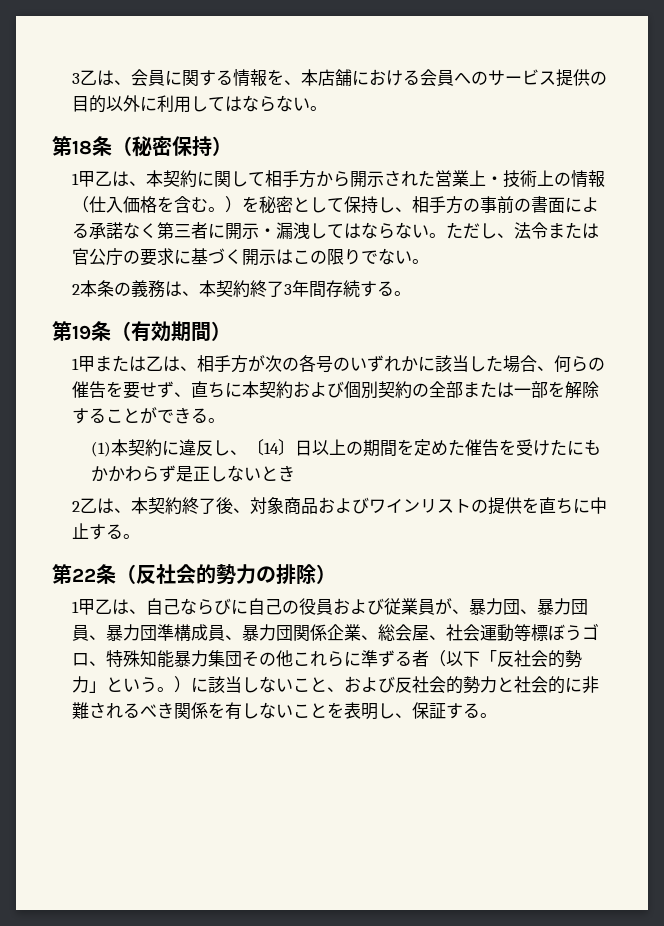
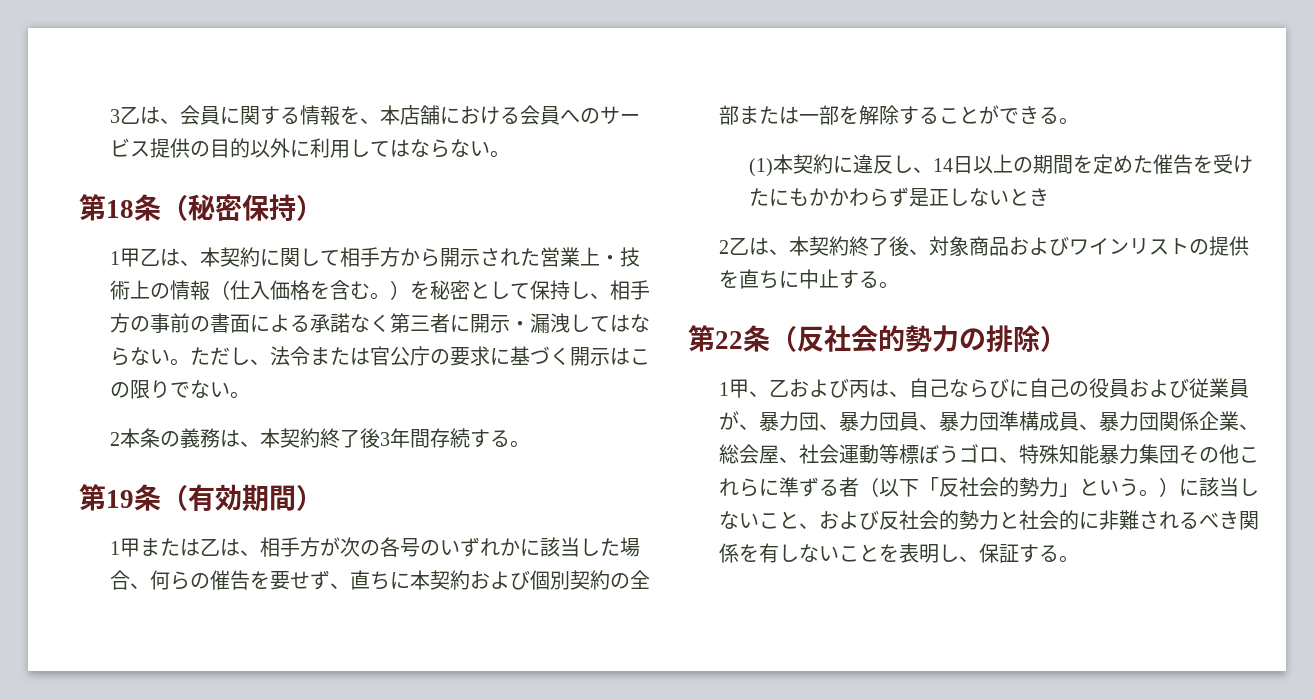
(284, 289) none -> [359,428,380,448] 後
[247,439,296,456] 〔14〕 -> [933,158,954,172] 14
[94,599,112,614] 乙 -> [748,378,869,398] 、乙および丙

